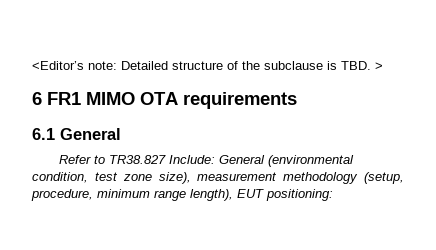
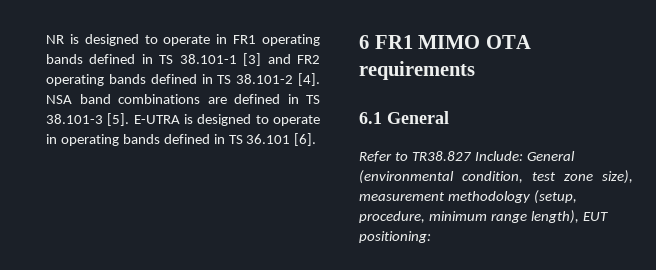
[32,61,383,70] <Editor’s note: Detailed structure of the subclause is TBD. > -> [46,34,320,46] [46,53,321,66] [46,73,320,86] [46,94,320,104] [46,113,320,126] [46,133,317,146] NR is designed to operate in FR1 operating bands defined in TS 38.101-1 [3] and FR2 operating bands defined in TS 38.101-2 [4]. NSA band combinations are defined in TS 38.101-3 [5]. E-UTRA is designed to operate in operating bands defined in TS 36.101 [6].

